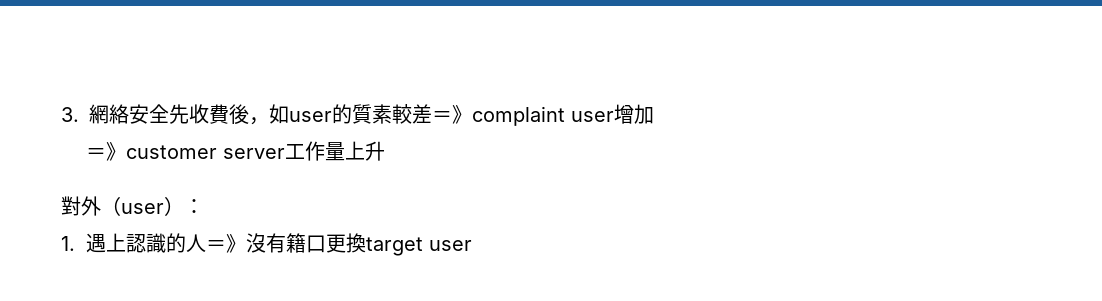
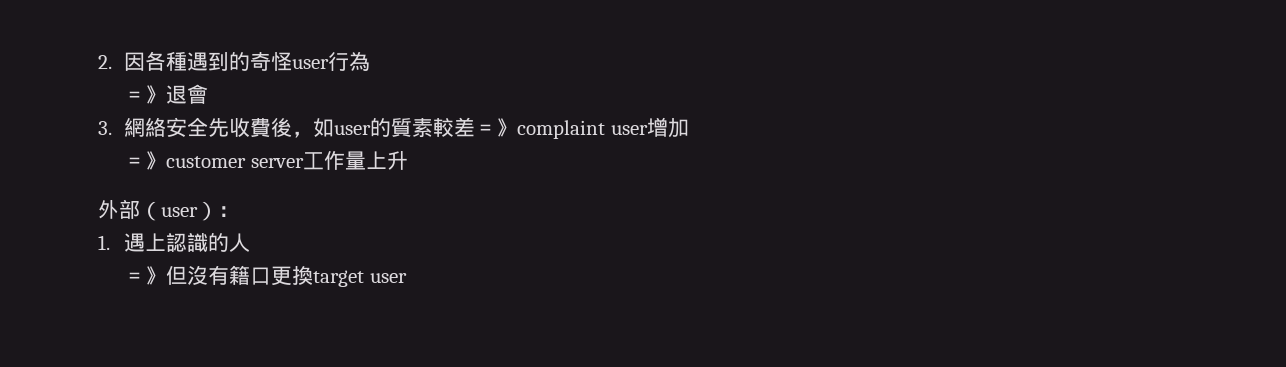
(60, 114) none -> [97,51,370,71] [123,84,208,104] 2.因各種遇到的奇怪user行為 // ＝》退會 //
[60,196,101,216] 對外 -> [97,199,140,219] 外部
[206,234,247,253] ＝》 -> [123,266,187,285] // ＝》但

